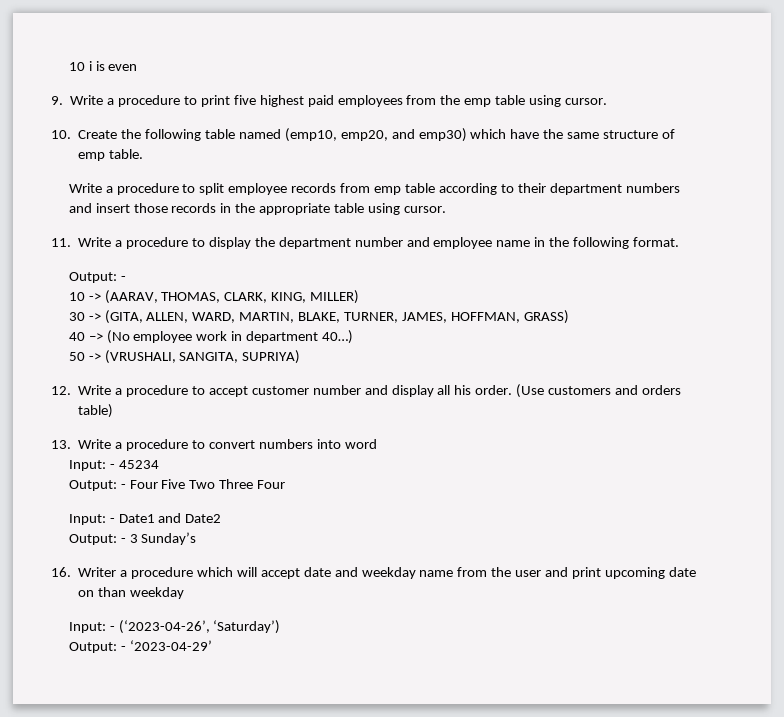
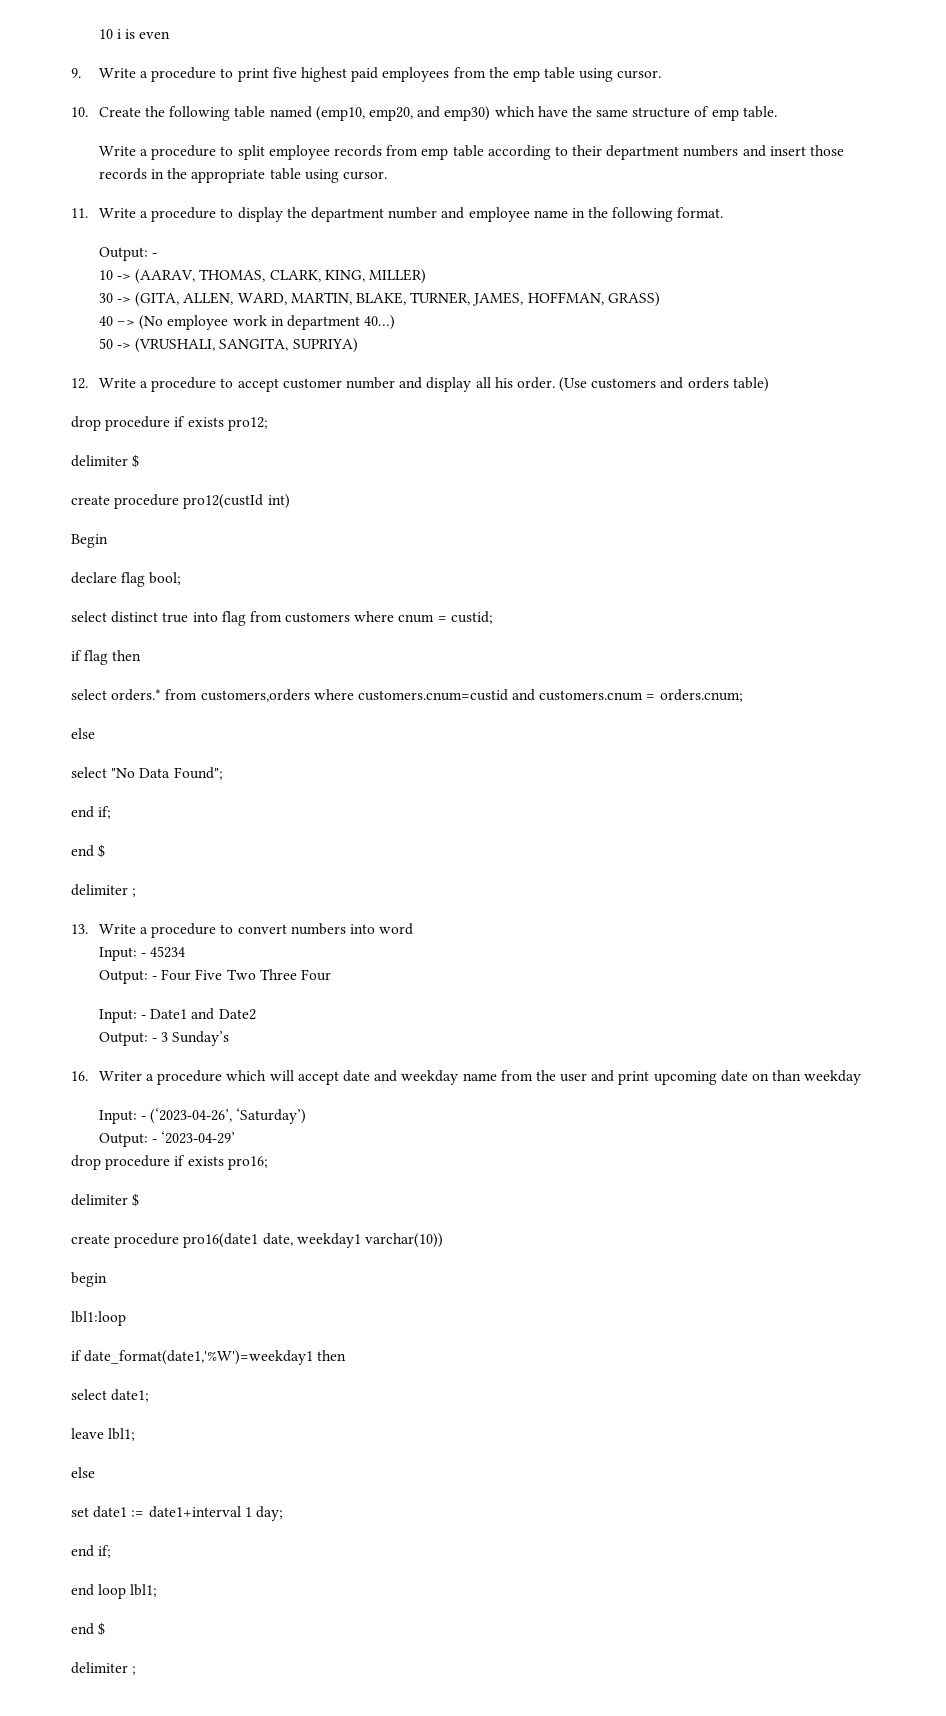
(114, 411) none -> [71,416,268,431] [71,454,140,468] [71,494,290,509] [71,534,108,548] [71,572,182,587] [71,611,493,626] [71,650,142,665] [71,689,743,702] [71,728,95,739] [71,767,223,780] [71,806,112,819] [71,844,106,858] [71,884,137,897] // drop procedure if exists pro12; // delimiter $ // create procedure pro12(custId int) // Begin // declare flag bool; // select distinct true into flag from customers where cnum = custid; // if flag then // select orders.* from customers,orders where customers.cnum=custid and customers.cnum = orders.cnum; // else // select "No Data Found"; // end if; // end $ // delimiter ;
(212, 645) none -> [71,1155,268,1170] [71,1193,140,1207] [71,1233,443,1248] [71,1272,107,1287] [71,1311,126,1326] [71,1350,347,1365] [71,1389,150,1402] [71,1428,136,1441] [71,1467,95,1478] [71,1506,283,1521] [71,1545,112,1558] [71,1584,158,1599] [71,1622,106,1636] [71,1662,137,1675] // drop procedure if exists pro16; // delimiter $ // create procedure pro16(date1 date, weekday1 varchar(10)) // begin // lbl1:loop // if date_format(date1,'%W')=weekday1 then // select date1; // leave lbl1; // else // set date1 := date1+interval 1 day; // end if; // end loop lbl1; // end $ // delimiter ;

